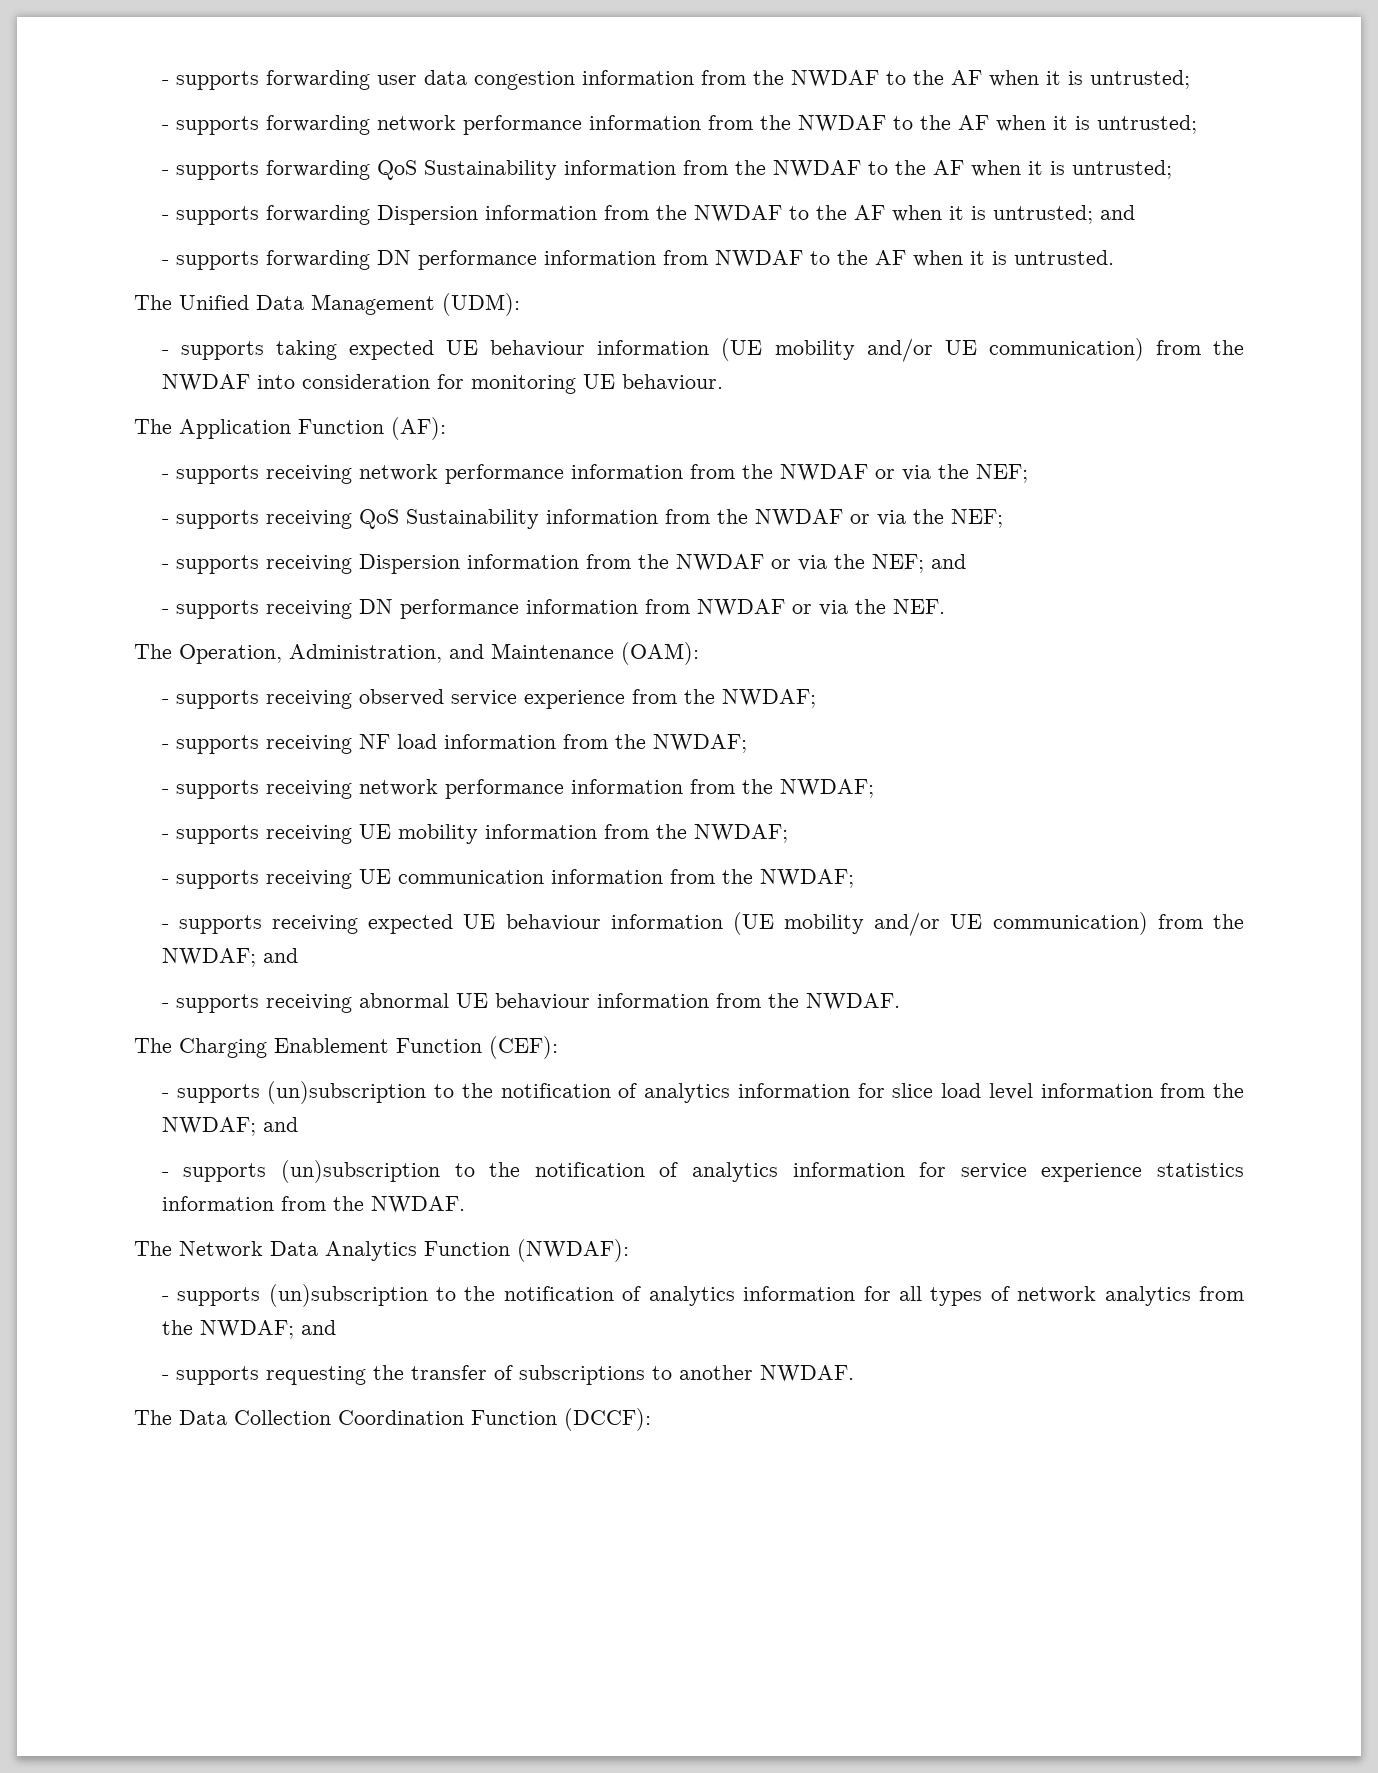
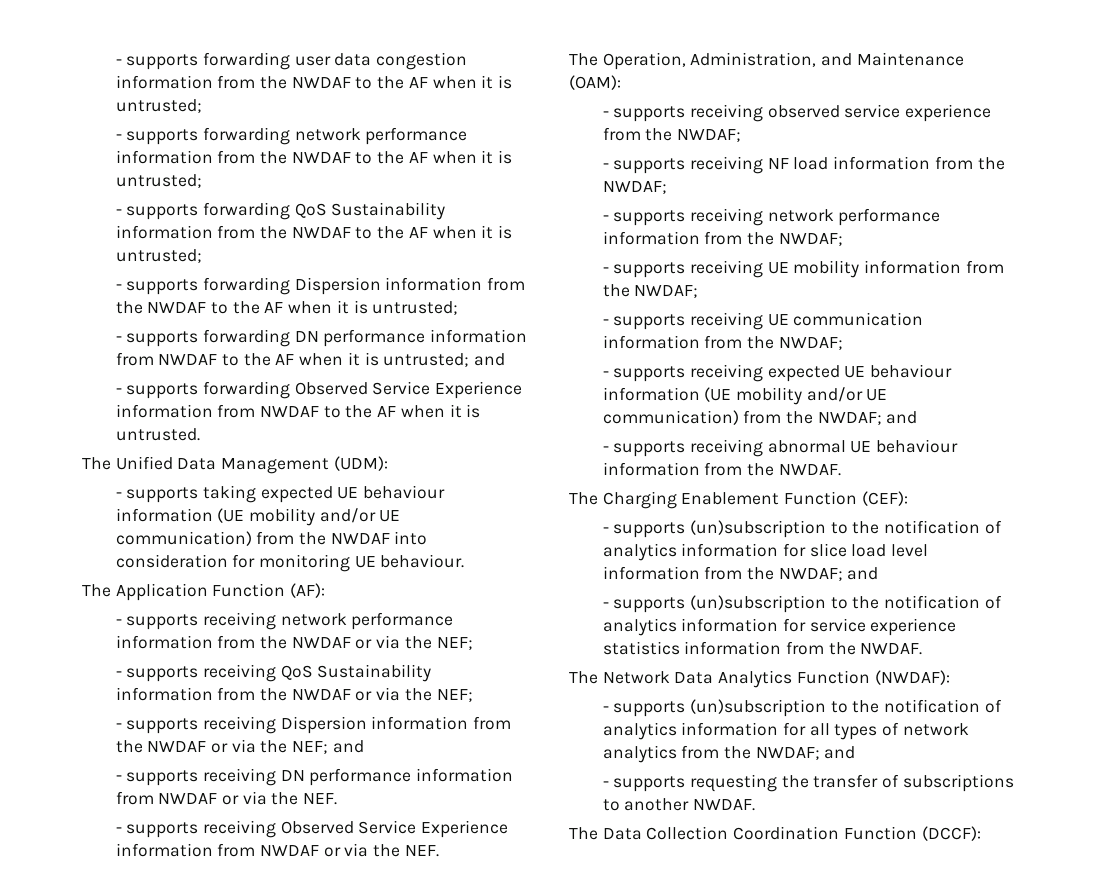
[1099,205,1135,220] and -> (459, 308) none
(1007, 258) none -> [383,353,506,367] [115,381,523,399] [115,404,481,418] untrusted; and // - supports forwarding Observed Service Experience information from NWDAF to the AF when it is
(945, 606) none -> [115,820,509,838] [115,843,439,857] // - supports receiving Observed Service Experience information from NWDAF or via the NEF.

